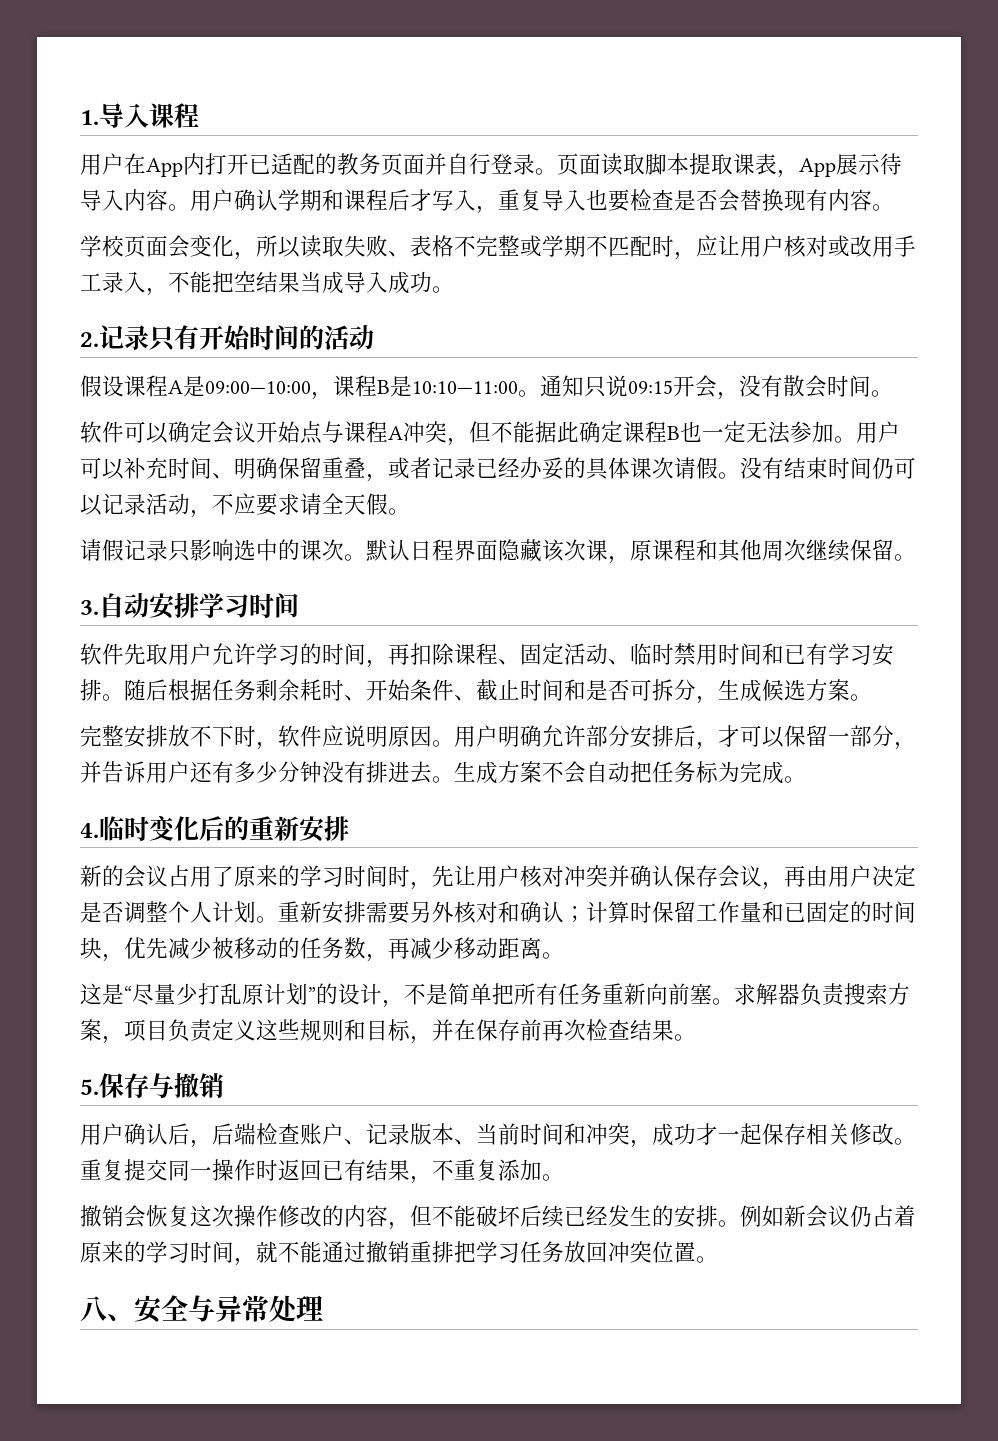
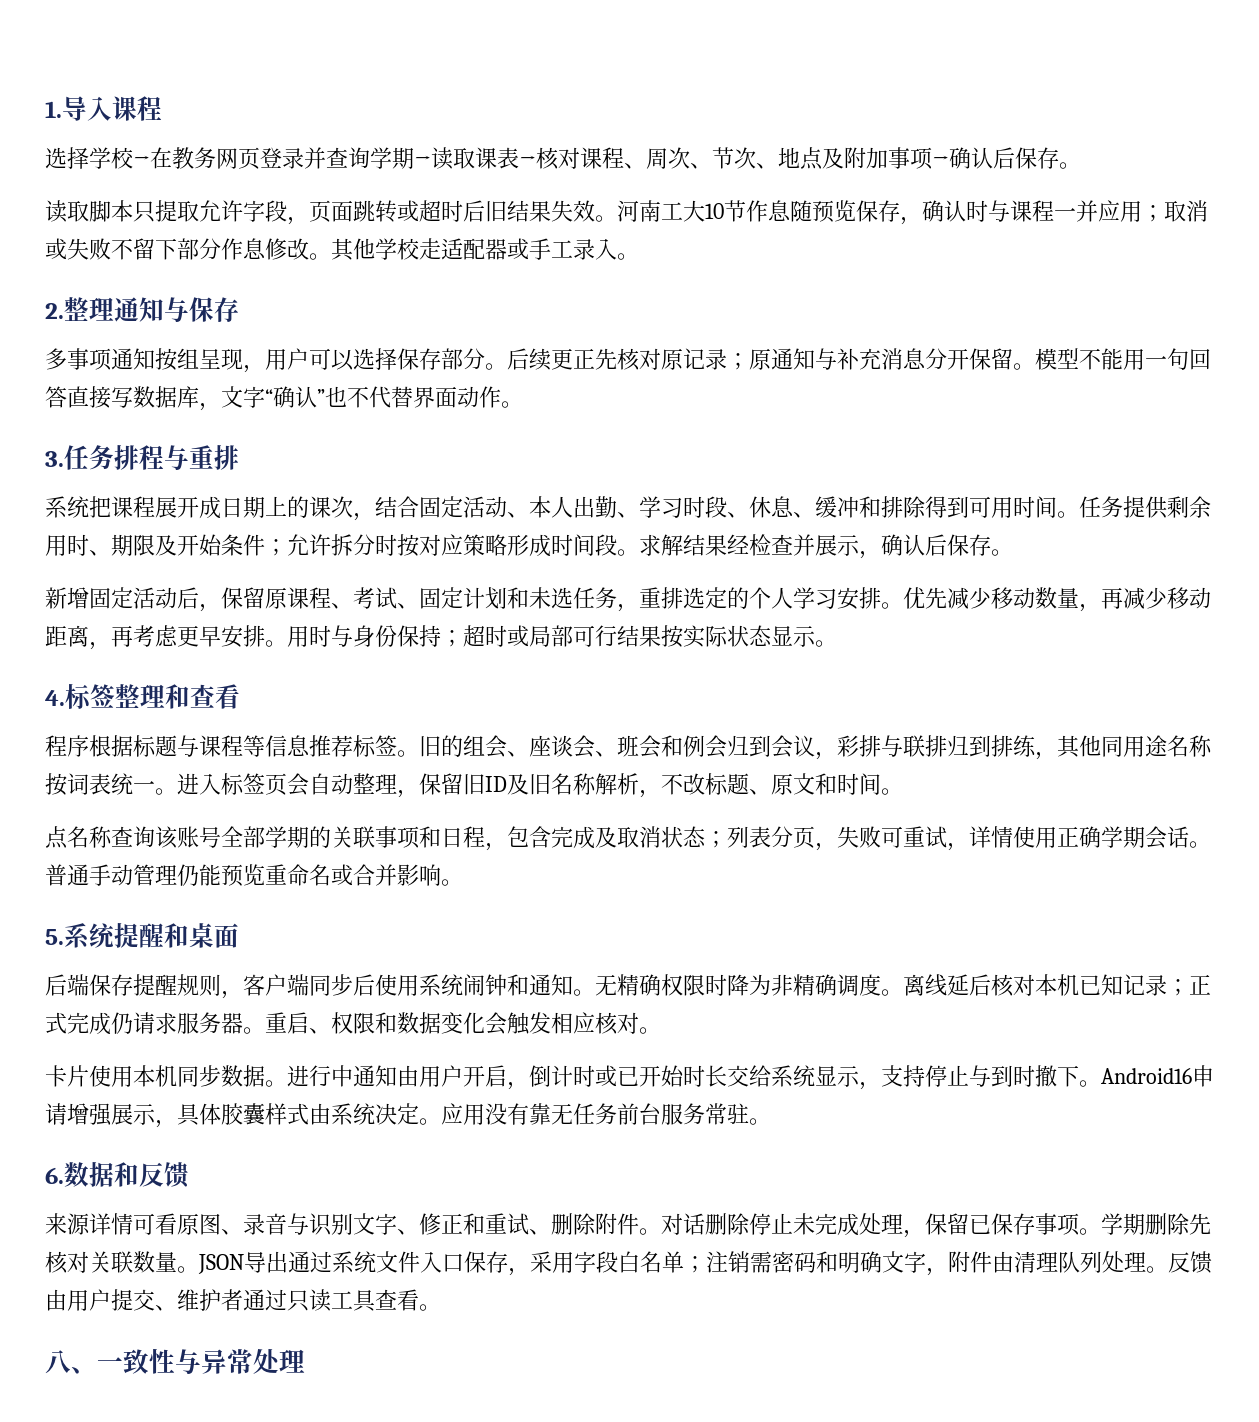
[80,153,601,177] 用户在App内打开已适配的教务页面并自行登录。页面 -> [45,147,1081,170] 选择学校→在教务网页登录并查询学期→读取课表→核对课程、周次、节次、地点及附加事项→确认后保存。 //
[689,153,902,178] [80,189,894,214] [80,235,916,260] [80,271,454,296] [80,325,374,351] [80,375,893,400] [80,421,900,446] [80,457,916,482] [80,493,410,518] [80,539,916,564] [80,593,299,619] [80,643,894,668] [80,679,872,704] [80,725,916,750] [80,761,806,784] [80,815,349,842] [80,865,916,890] [80,901,916,924] [80,937,564,962] [80,983,910,1008] [80,1019,696,1044] [80,1073,224,1098] [80,1123,916,1148] [80,1159,564,1184] [80,1205,916,1230] [80,1241,696,1266] 提取课表，App展示待导入内容。用户确认学期和课程后才写入，重复导入也要检查是否会替换现有内容。 // 学校页面会变化，所以读取失败、表格不完整或学期不匹配时，应让用户核对或改用手工录入，不能把空结果当成导入成功。 // 2.记录只有开始时间的活动 // 假设课程A是09:00—10:00，课程B是10:10—11:00。通知只说09:15开会，没有散会时间。 // 软件可以确定会议开始点与课程A冲突，但不能据此确定课程B也一定无法参加。用户可以补充时间、明确保留重叠，或者记录已经办妥的具体课次请假。没有结束时间仍可以记录活动，不应要求请全天假。 // 请假记录只影响选中的课次。默认日程界面隐藏该次课，原课程和其他周次继续保留。 // 3.自动安排学习时间 // 软件先取用户允许学习的时间，再扣除课程、固定活动、临时禁用时间和已有学习安排。随后根据任务剩余耗时、开始条件、截止时间和是否可拆分，生成候选方案。 // 完整安排放不下时，软件应说明原因。用户明确允许部分安排后，才可以保留一部分，并告诉用户还有多少分钟没有排进去。生成方案不会自动把任务标为完成。 // 4.临时变化后的重新安排 // 新的会议占用了原来的学习时间时，先让用户核对冲突并确认保存会议，再由用户决定是否调整个人计划。重新安排需要另外核对和确认；计算时保留工作量和已固定的时间块，优先减少被移动的任务数，再减少移动距离。 // 这是“尽量少打乱原计划”的设计，不是简单把所有任务重新向前塞。求解器负责搜索方案，项目负责定义这些规则和目标，并在保存前再次检查结果。 // 5.保存与撤销 // 用户确认后，后端检查账户、记录版本、当前时间和冲突，成功才一起保存相关修改。重复提交同一操作时返回已有结果，不重复添加。 // 撤销会恢复这次操作修改的内容，但不能破坏后续已经发生的安排。例如新会议仍占着原来的学习时间，就不能通过撤销重排把学习任务放回冲突位置 -> [133,200,1208,225] [45,238,639,261] [45,297,239,322] [45,348,1211,373] [45,386,523,411] [45,445,239,470] [45,496,1211,521] [45,534,1013,559] [45,587,1211,612] [45,625,837,650] [45,684,240,709] [45,735,1212,760] [45,773,903,798] [45,826,1211,851] [45,864,463,887] [45,923,239,949] [45,974,1211,999] [45,1012,661,1035] [45,1065,1214,1090] [45,1103,771,1128] [45,1162,189,1188] [45,1213,1211,1238] [45,1251,1212,1276] [45,1289,419,1312] 只提取允许字段，页面跳转或超时后旧结果失效。河南工大10节作息随预览保存，确认时与课程一并应用；取消或失败不留下部分作息修改。其他学校走适配器或手工录入。 // 2.整理通知与保存 // 多事项通知按组呈现，用户可以选择保存部分。后续更正先核对原记录；原通知与补充消息分开保留。模型不能用一句回答直接写数据库，文字“确认”也不代替界面动作。 // 3.任务排程与重排 // 系统把课程展开成日期上的课次，结合固定活动、本人出勤、学习时段、休息、缓冲和排除得到可用时间。任务提供剩余用时、期限及开始条件；允许拆分时按对应策略形成时间段。求解结果经检查并展示，确认后保存。 // 新增固定活动后，保留原课程、考试、固定计划和未选任务，重排选定的个人学习安排。优先减少移动数量，再减少移动距离，再考虑更早安排。用时与身份保持；超时或局部可行结果按实际状态显示。 // 4.标签整理和查看 // 程序根据标题与课程等信息推荐标签。旧的组会、座谈会、班会和例会归到会议，彩排与联排归到排练，其他同用途名称按词表统一。进入标签页会自动整理，保留旧ID及旧名称解析，不改标题、原文和时间。 // 点名称查询该账号全部学期的关联事项和日程，包含完成及取消状态；列表分页，失败可重试，详情使用正确学期会话。普通手动管理仍能预览重命名或合并影响。 // 5.系统提醒和桌面 // 后端保存提醒规则，客户端同步后使用系统闹钟和通知。无精确权限时降为非精确调度。离线延后核对本机已知记录；正式完成仍请求服务器。重启、权限和数据变化会触发相应核对。 // 卡片使用本机同步数据。进行中通知由用户开启，倒计时或已开始时长交给系统显示，支持停止与到时撤下。Android16申请增强展示，具体胶囊样式由系统决定。应用没有靠无任务前台服务常驻。 // 6.数据和反馈 // 来源详情可看原图、录音与识别文字、修正和重试、删除附件。对话删除停止未完成处理，保留已保存事项。学期删除先核对关联数量。JSON导出通过系统文件入口保存，采用字段白名单；注销需密码和明确文字，附件由清理队列处理。反馈由用户提交、维护者通过只读工具查看
[134,1295,188,1323] 安全 -> [97,1348,175,1374] 一致性

